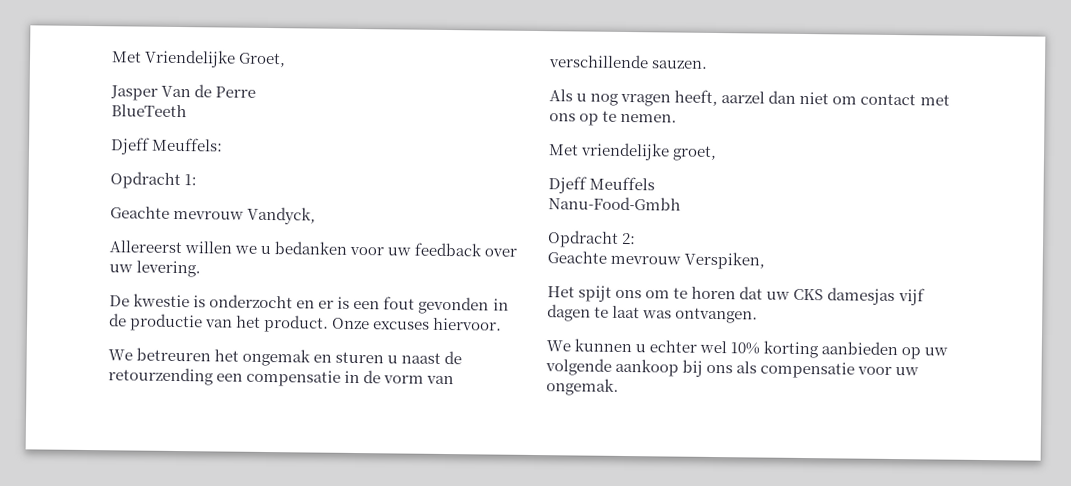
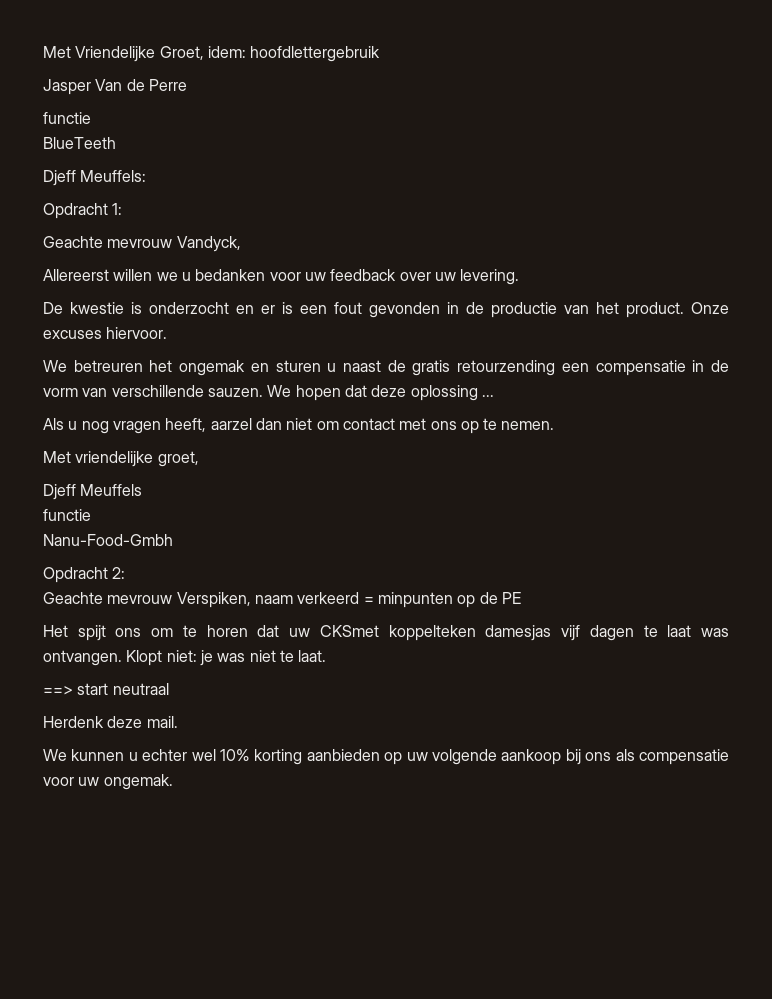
(287, 60) none -> [207,46,381,62] idem: hoofdlettergebruik
(257, 92) none -> [43,112,91,124] // functie
(463, 357) none -> [412,360,451,376] gratis
(709, 64) none -> [267,385,494,401] We hopen dat deze oplossing ...
(656, 183) none -> [43,509,91,521] // functie
(766, 260) none -> [254,592,521,608] naam verkeerd = minpunten op de PE
[793,288,825,301] CKS -> [319,625,476,641] CKSmet koppelteken
(759, 315) none -> [126,650,327,666] [43,683,169,695] [43,716,178,728] Klopt niet: je was niet te laat. // ==> start neutraal // Herdenk deze mail.

